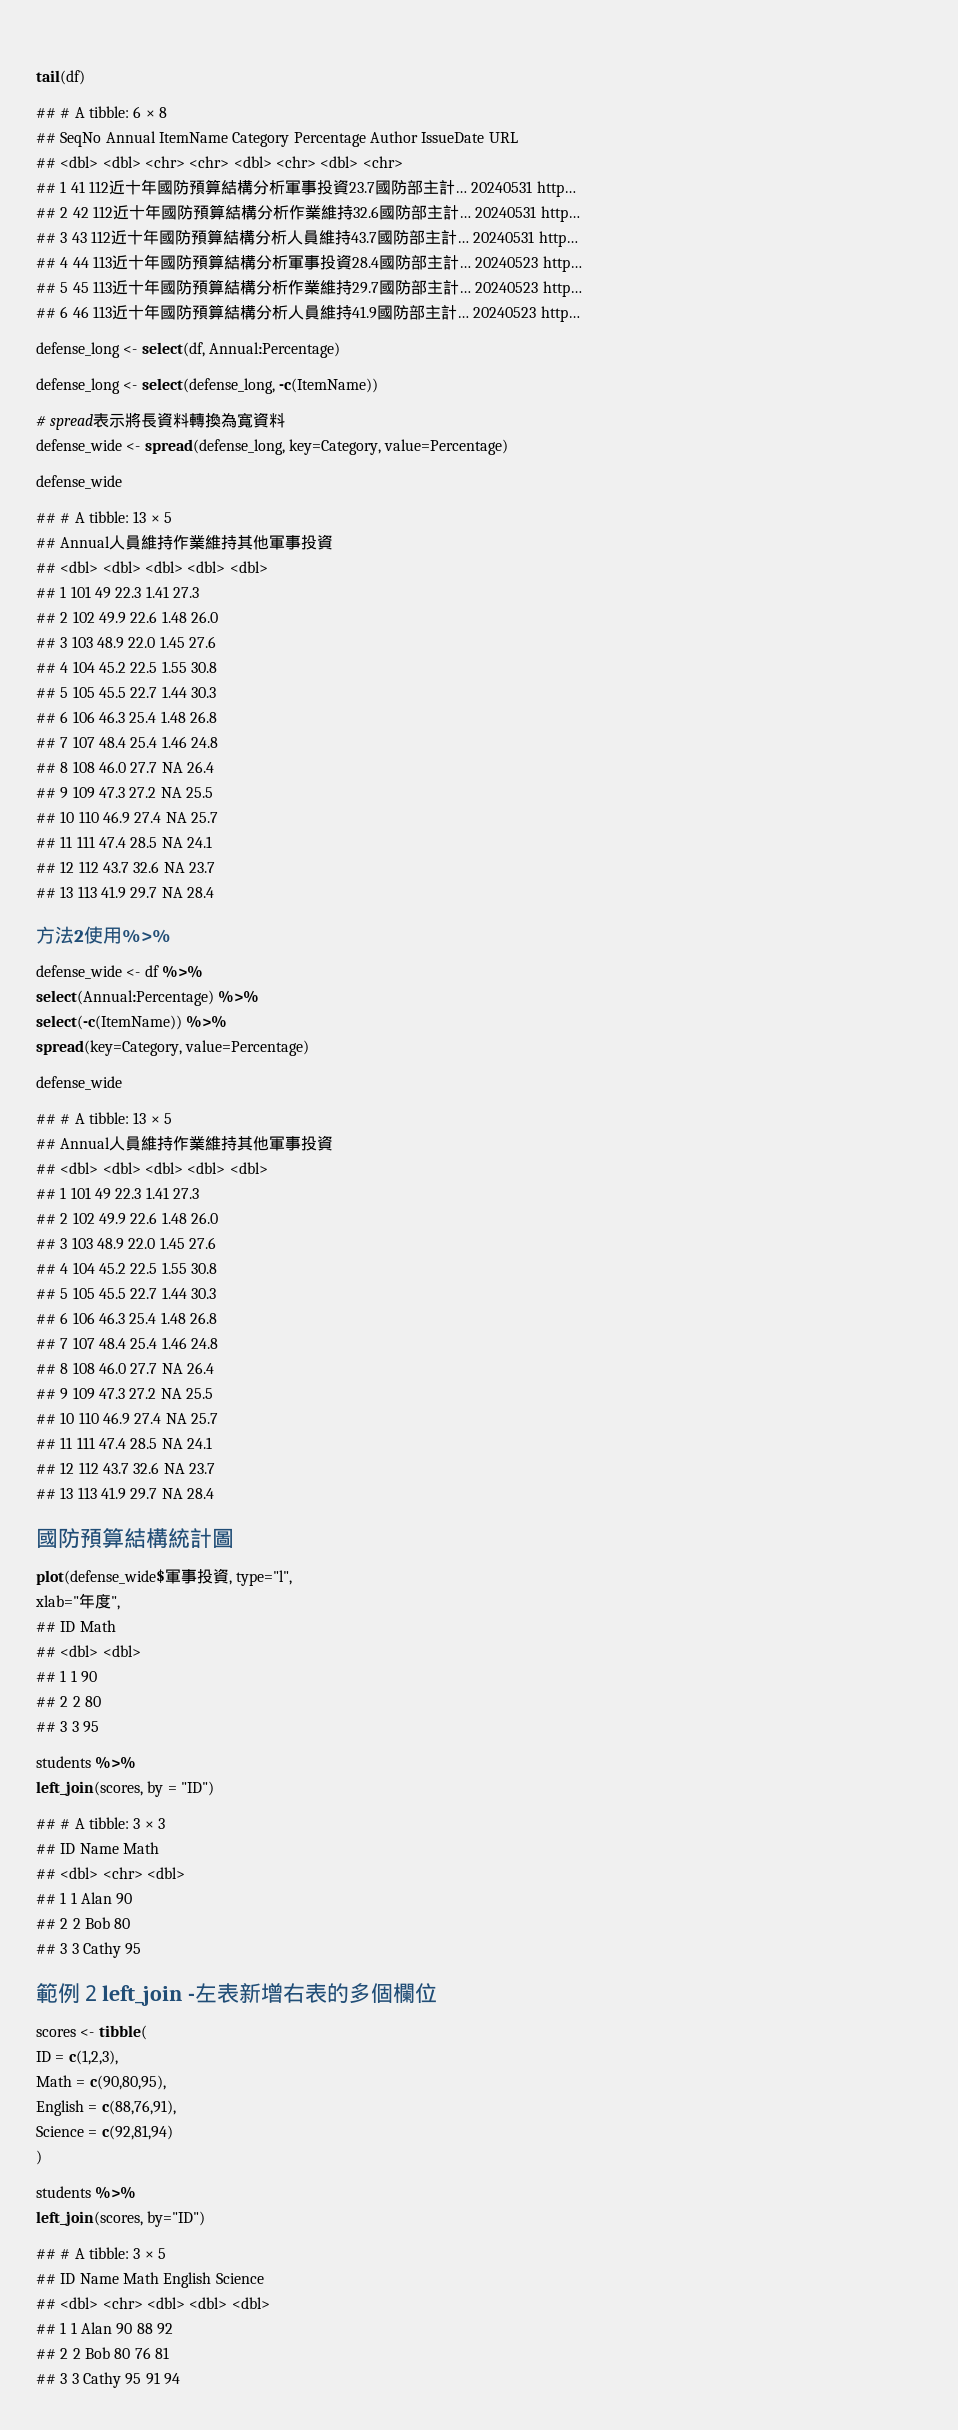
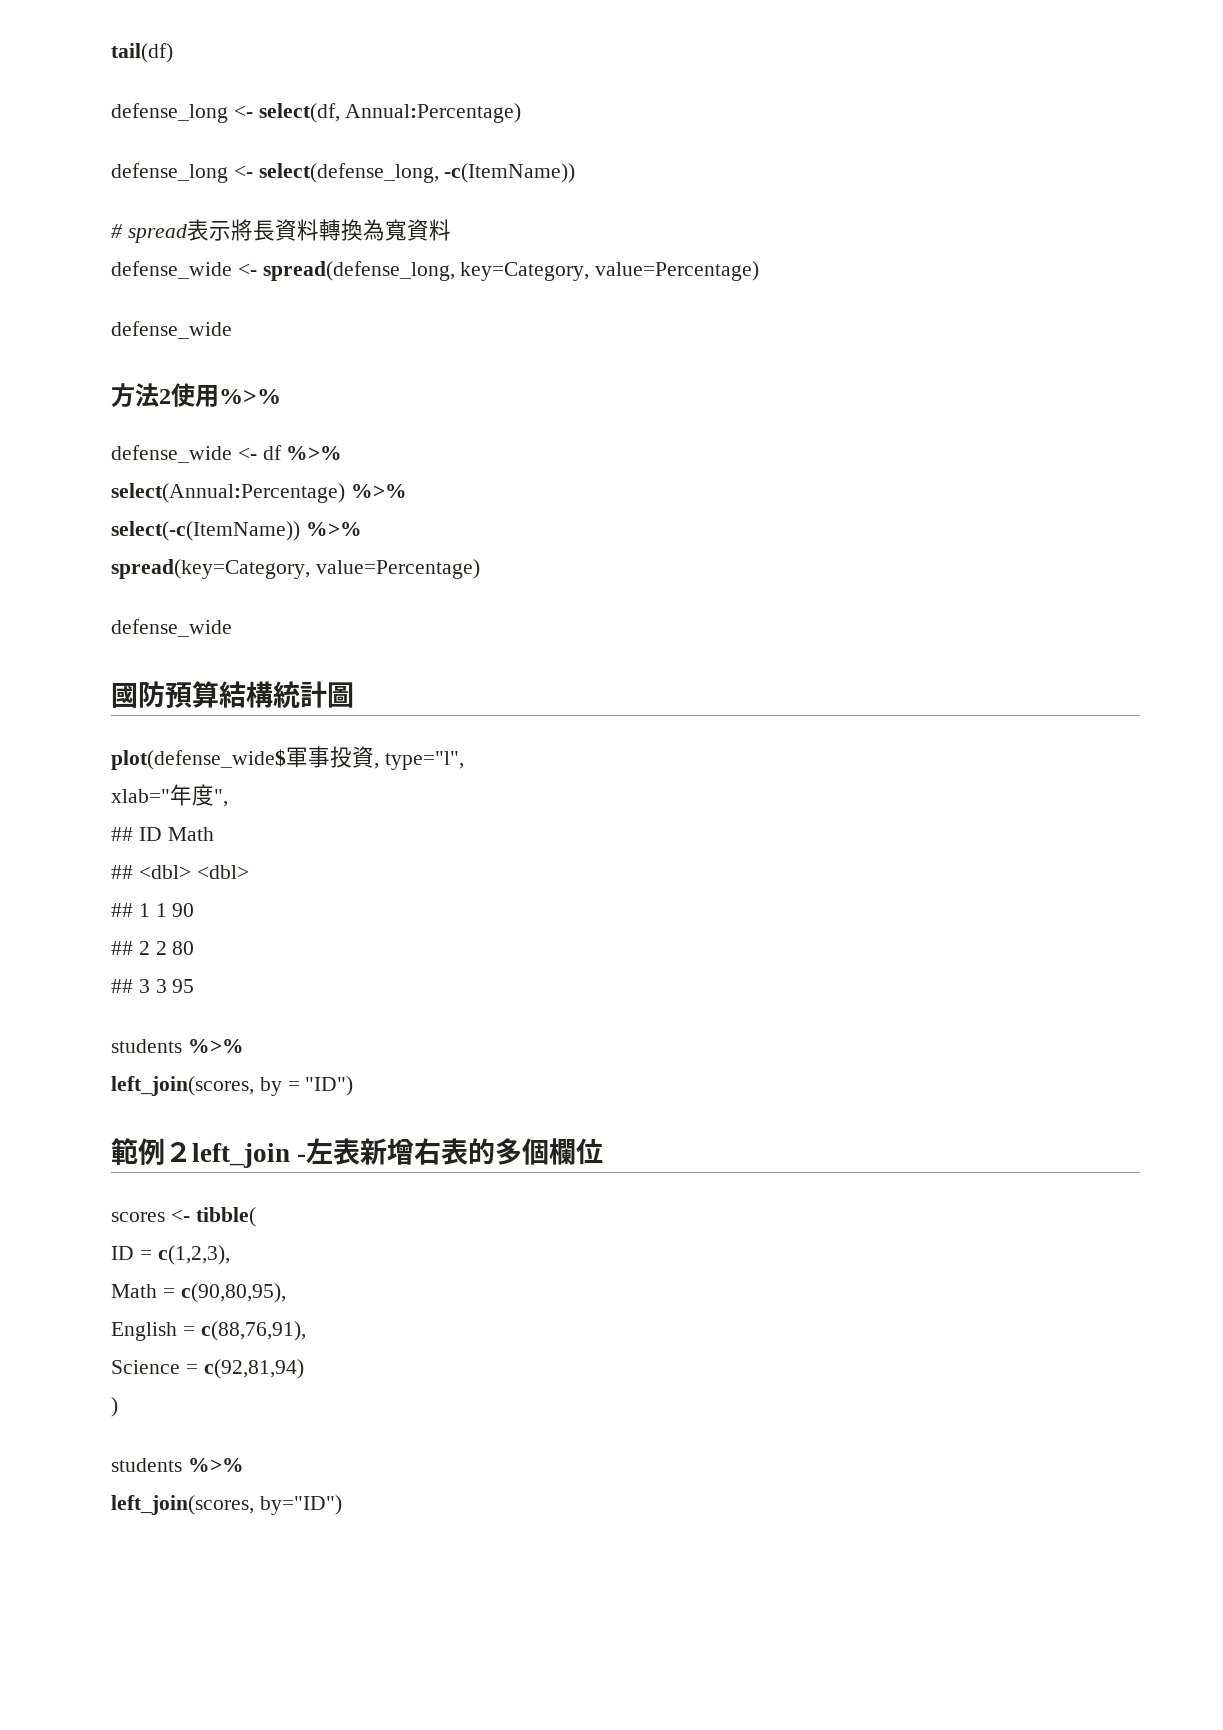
[36,106,167,118] [36,131,518,147] [36,156,403,168] [36,179,576,197] [36,204,580,222] [36,229,578,247] [36,254,582,272] [36,279,582,297] [36,304,580,322] // ## # A tibble: 6 × 8 // ## SeqNo Annual ItemName Category Percentage Author IssueDate URL // ## <dbl> <dbl> <chr> <chr> <dbl> <chr> <dbl> <chr> // ## 1 41 112近十年國防預算結構分析軍事投資23.7國防部主計… 20240531 http… // ## 2 42 112近十年國防預算結構分析作業維持32.6國防部主計… 20240531 http… // ## 3 43 112近十年國防預算結構分析人員維持43.7國防部主計… 20240531 http… // ## 4 44 113近十年國防預算結構分析軍事投資28.4國防部主計… 20240523 http… // ## 5 45 113近十年國防預算結構分析作業維持29.7國防部主計… 20240523 http… // ## 6 46 113近十年國防預算結構分析人員維持41.9國防部主計… 20240523 http… -> (173, 53) none
[36,511,172,523] [36,534,334,550] [36,561,268,573] [36,586,199,599] [36,611,218,624] [36,636,216,649] [36,661,217,673] [36,686,216,698] [36,711,217,723] [36,736,218,748] [36,761,214,773] [36,786,213,799] [36,811,218,824] [36,836,212,848] [36,861,215,873] [36,886,214,899] // ## # A tibble: 13 × 5 // ## Annual人員維持作業維持其他軍事投資 // ## <dbl> <dbl> <dbl> <dbl> <dbl> // ## 1 101 49 22.3 1.41 27.3 // ## 2 102 49.9 22.6 1.48 26.0 // ## 3 103 48.9 22.0 1.45 27.6 // ## 4 104 45.2 22.5 1.55 30.8 // ## 5 105 45.5 22.7 1.44 30.3 // ## 6 106 46.3 25.4 1.48 26.8 // ## 7 107 48.4 25.4 1.46 24.8 // ## 8 108 46.0 27.7 NA 26.4 // ## 9 109 47.3 27.2 NA 25.5 // ## 10 110 46.9 27.4 NA 25.7 // ## 11 111 47.4 28.5 NA 24.1 // ## 12 112 43.7 32.6 NA 23.7 // ## 13 113 41.9 29.7 NA 28.4 -> (232, 330) none
[36,1112,172,1124] [36,1135,334,1151] [36,1162,268,1174] [36,1187,199,1200] [36,1212,218,1225] [36,1237,216,1250] [36,1262,217,1274] [36,1287,216,1299] [36,1312,217,1324] [36,1337,218,1349] [36,1362,214,1374] [36,1387,213,1400] [36,1412,218,1425] [36,1437,212,1449] [36,1462,215,1474] [36,1487,214,1500] // ## # A tibble: 13 × 5 // ## Annual人員維持作業維持其他軍事投資 // ## <dbl> <dbl> <dbl> <dbl> <dbl> // ## 1 101 49 22.3 1.41 27.3 // ## 2 102 49.9 22.6 1.48 26.0 // ## 3 103 48.9 22.0 1.45 27.6 // ## 4 104 45.2 22.5 1.55 30.8 // ## 5 105 45.5 22.7 1.44 30.3 // ## 6 106 46.3 25.4 1.48 26.8 // ## 7 107 48.4 25.4 1.46 24.8 // ## 8 108 46.0 27.7 NA 26.4 // ## 9 109 47.3 27.2 NA 25.5 // ## 10 110 46.9 27.4 NA 25.7 // ## 11 111 47.4 28.5 NA 24.1 // ## 12 112 43.7 32.6 NA 23.7 // ## 13 113 41.9 29.7 NA 28.4 -> (232, 628) none
[36,1817,165,1829] [36,1842,159,1854] [36,1867,185,1879] [36,1892,133,1905] [36,1917,131,1929] [36,1942,142,1958] // ## # A tibble: 3 × 3 // ## ID Name Math // ## <dbl> <chr> <dbl> // ## 1 1 Alan 90 // ## 2 2 Bob 80 // ## 3 3 Cathy 95 -> (354, 1086) none
[36,2247,166,2259] [36,2272,264,2288] [36,2297,270,2309] [36,2322,173,2335] [36,2347,169,2359] [36,2372,180,2388] // ## # A tibble: 3 × 5 // ## ID Name Math English Science // ## <dbl> <chr> <dbl> <dbl> <dbl> // ## 1 1 Alan 90 88 92 // ## 2 2 Bob 80 76 81 // ## 3 3 Cathy 95 91 94 -> (342, 1505) none

